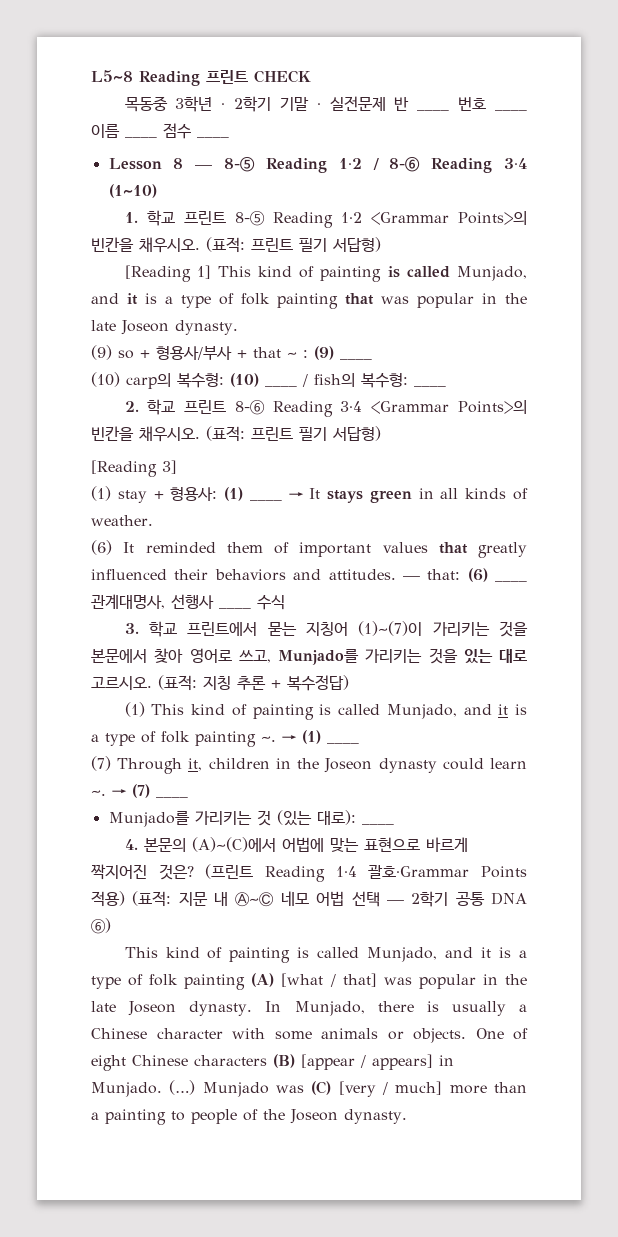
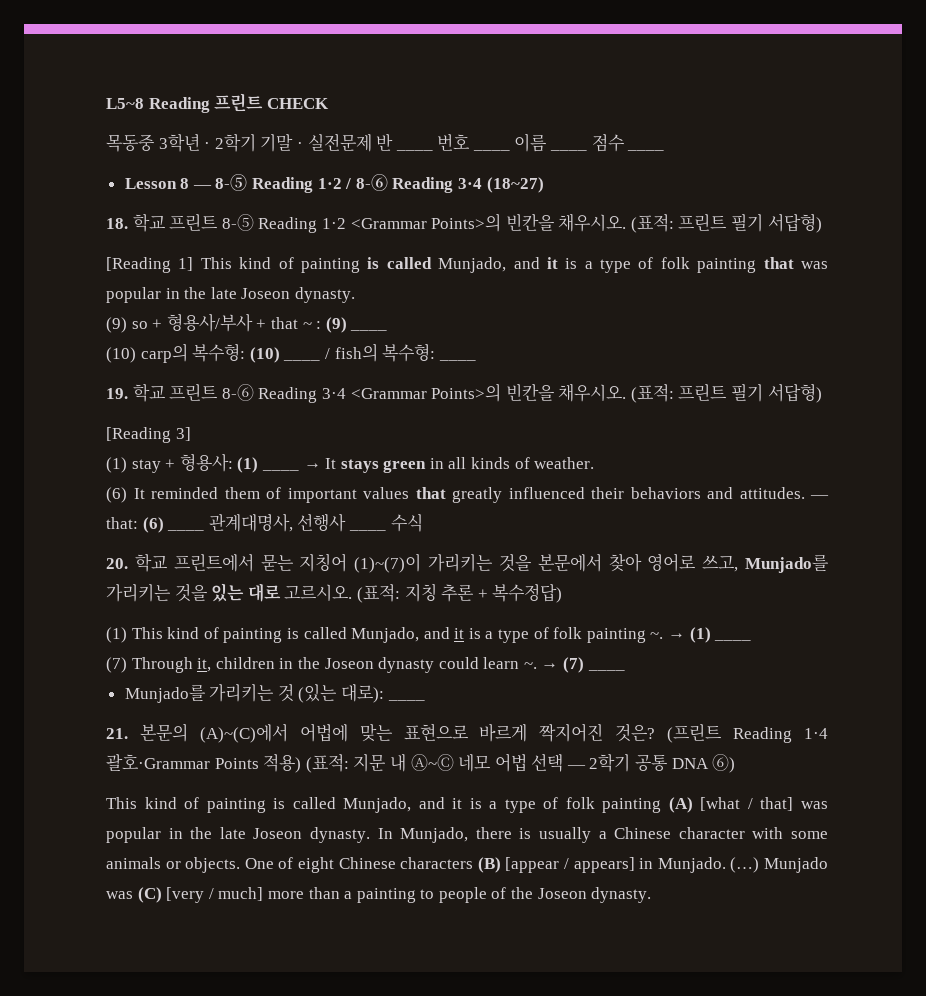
[108,184,157,198] [124,212,138,223] (1~10) // 1. -> [486,177,544,193] [106,218,128,229] (18~27) // 18.
[124,401,139,412] 2. -> [106,388,128,399] 19.
[124,623,139,634] 3. -> [106,558,128,569] 20.
[124,839,138,850] 4. -> [106,728,128,739] 21.

